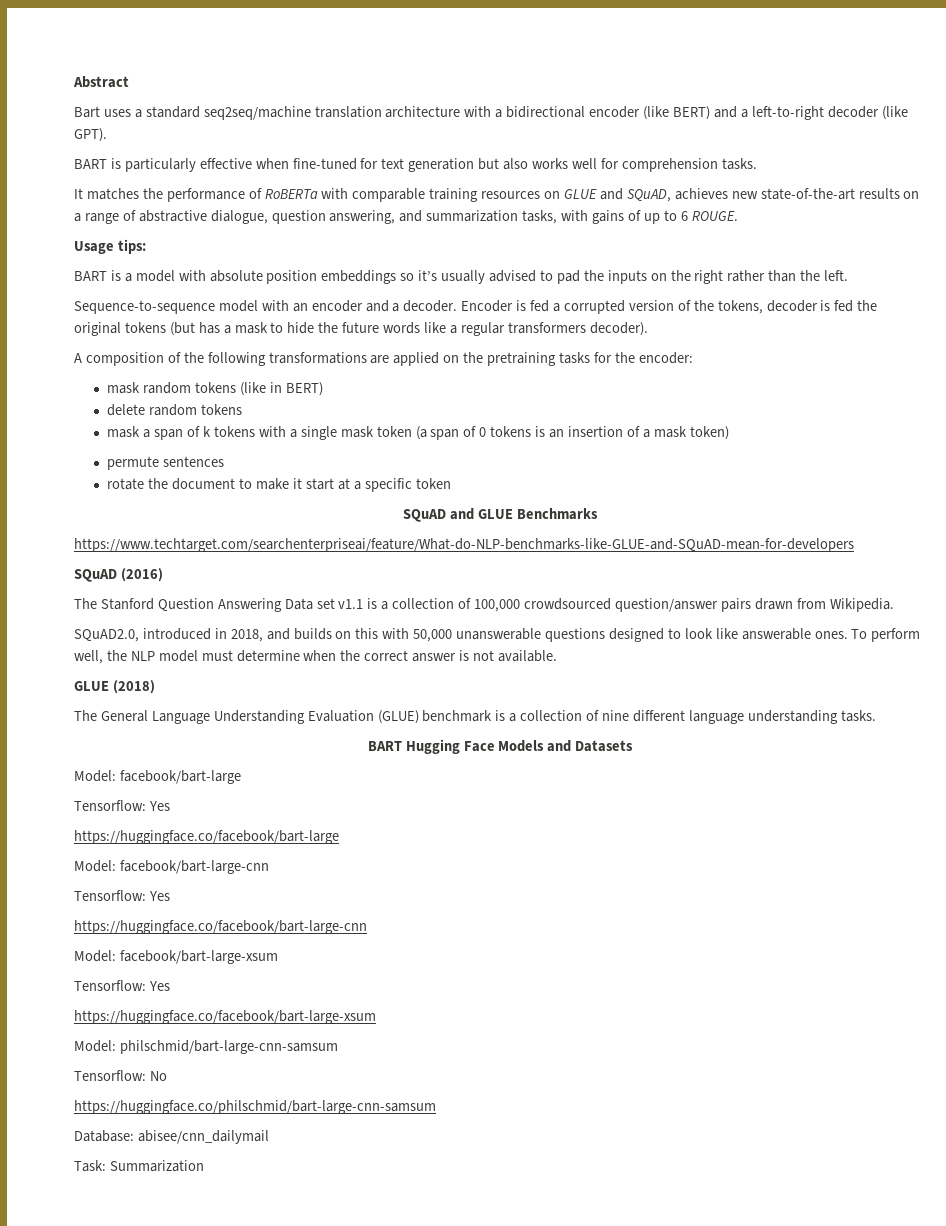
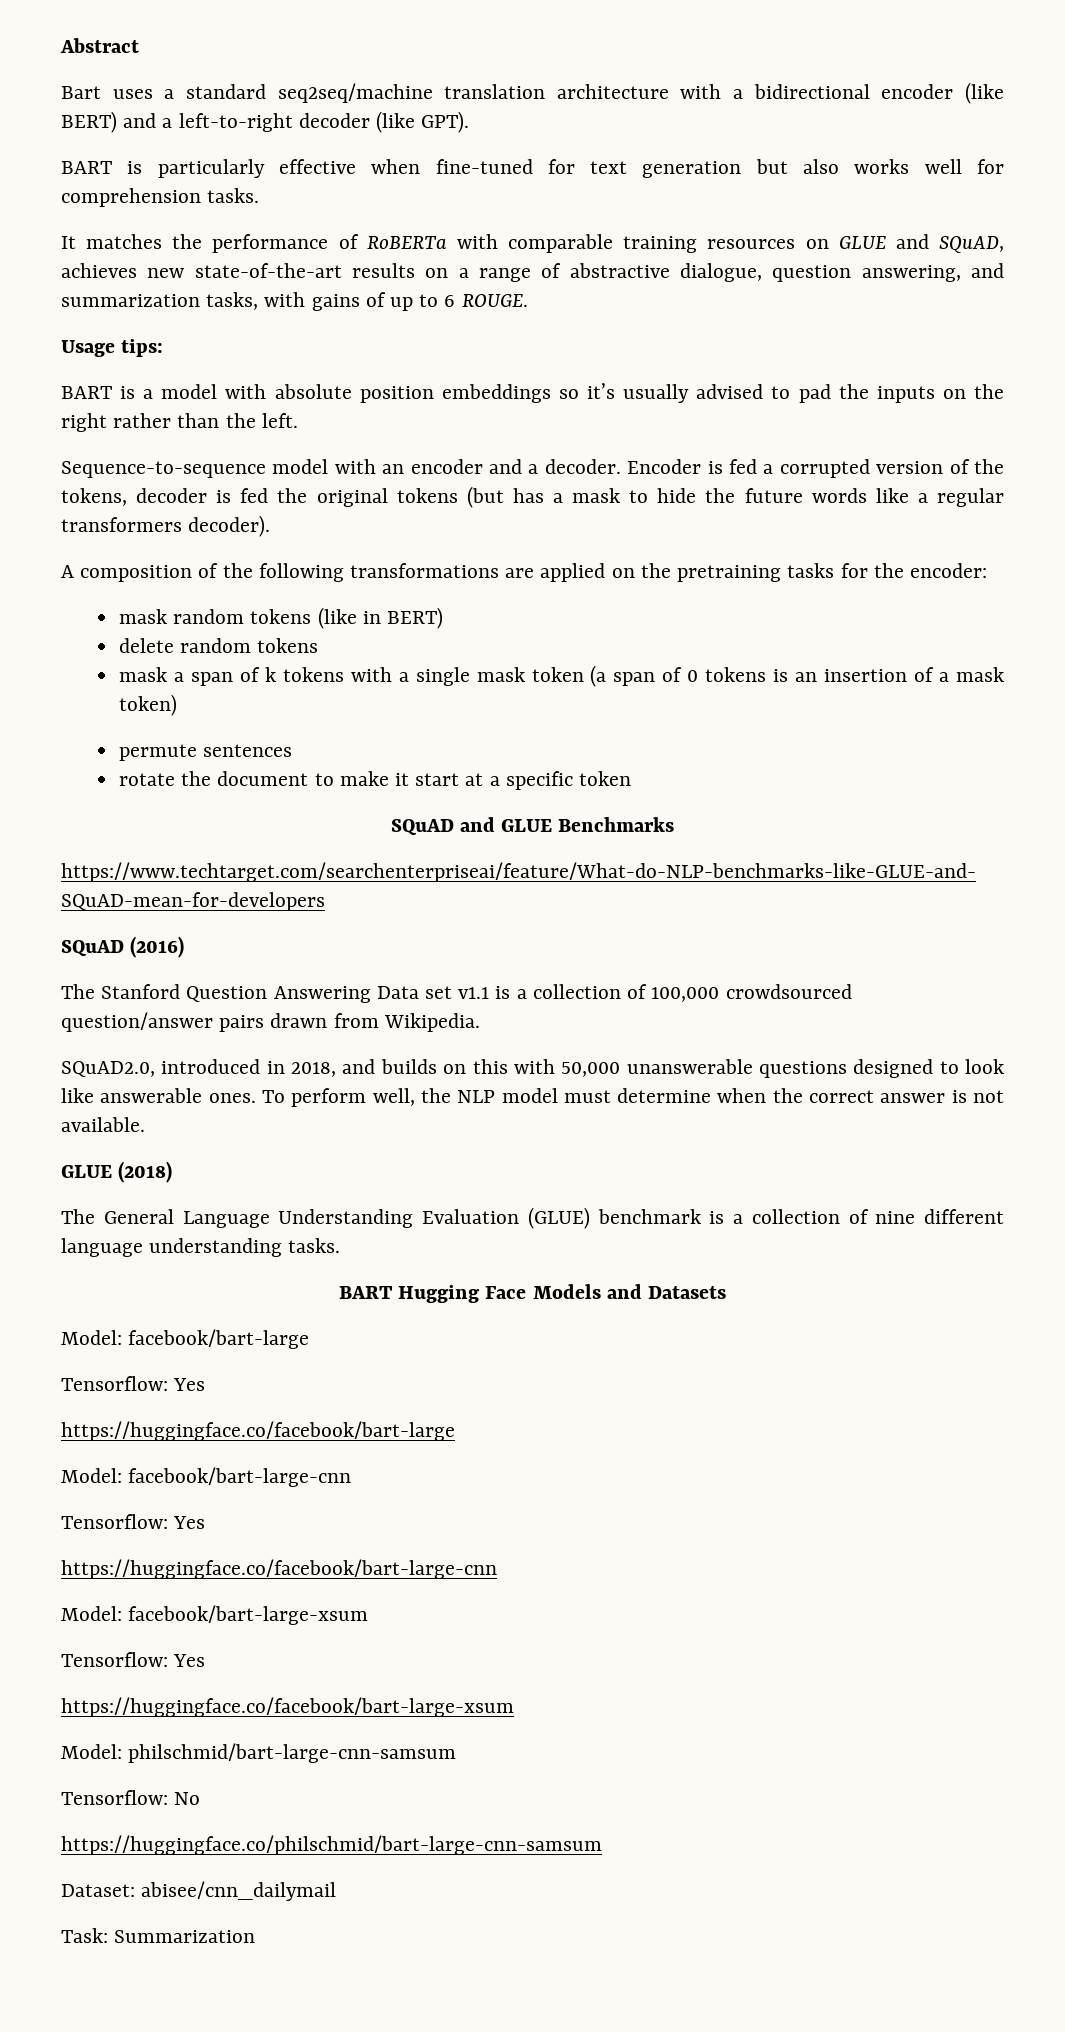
[74,1130,134,1142] Database: -> [61,1884,135,1897] Dataset:

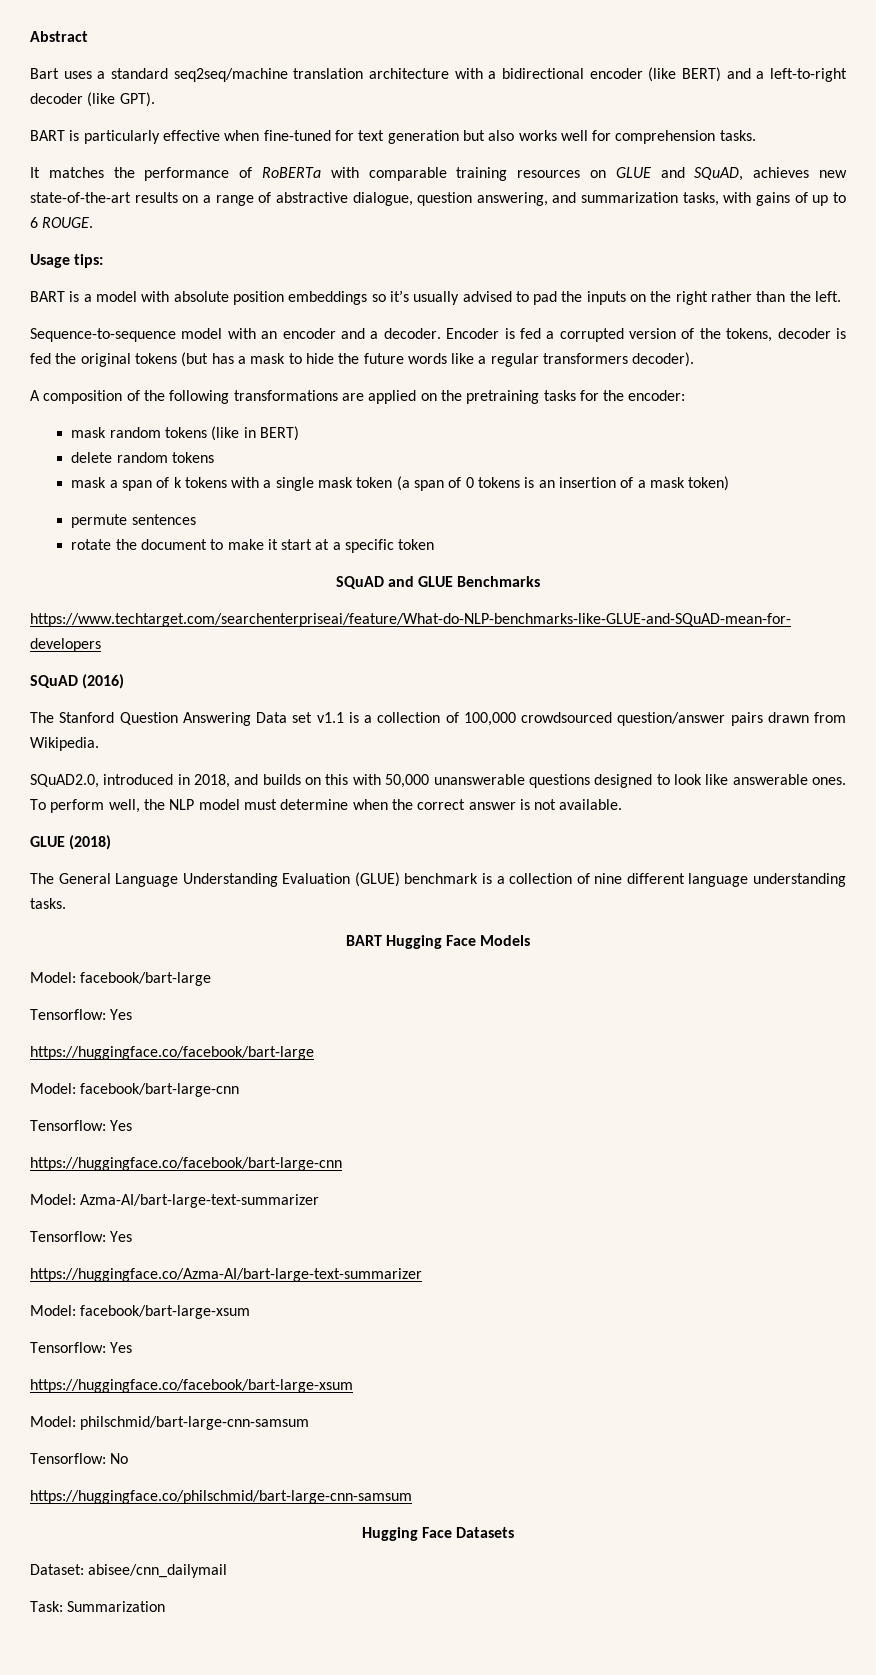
[606,1284,727,1299] and Datasets -> (531, 940) none
(497, 1569) none -> [30,1194,320,1208] [30,1231,133,1242] [30,1268,422,1282] // Model: Azma-AI/bart-large-text-summarizer // Tensorflow: Yes // https://huggingface.co/Azma-AI/bart-large-text-summarizer
(602, 1845) none -> [361,1527,515,1541] // Hugging Face Datasets

